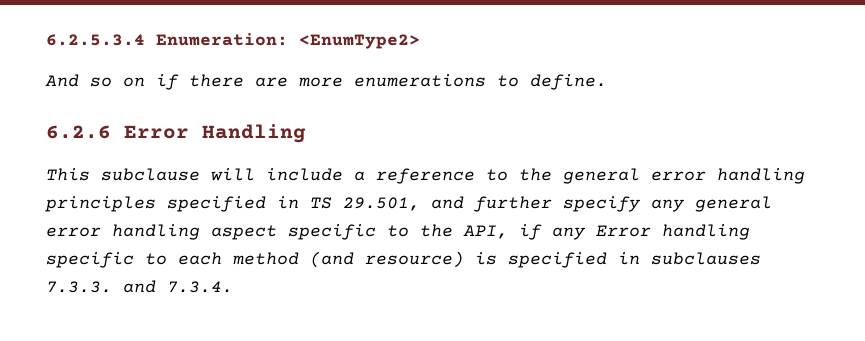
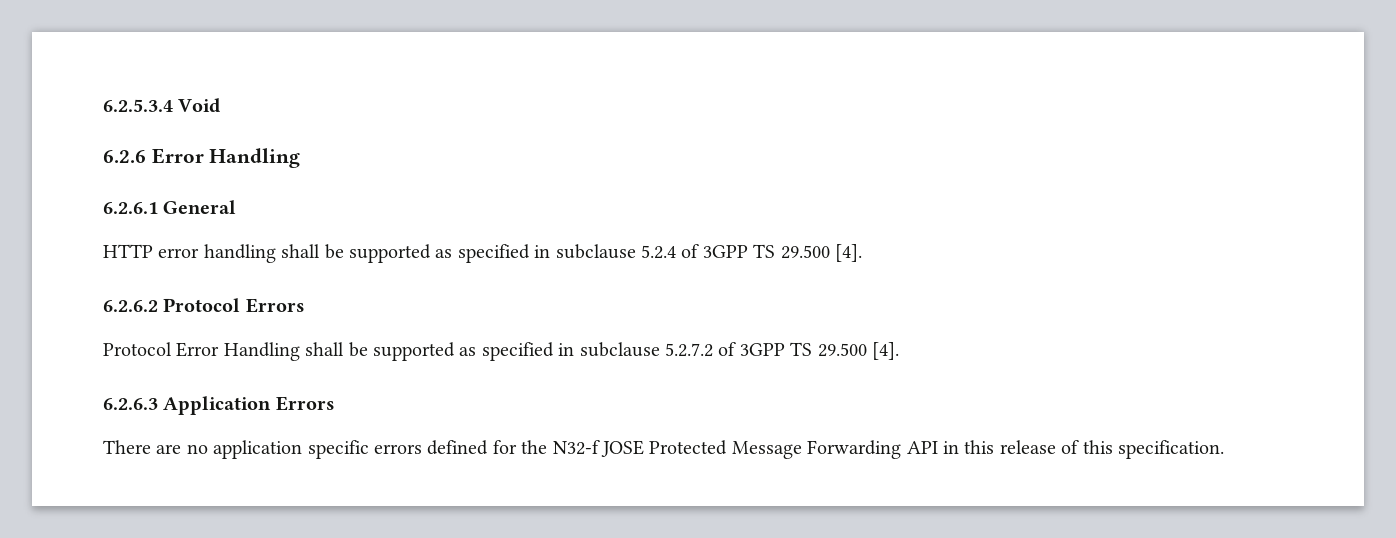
[156,33,420,49] [45,74,607,90] [46,124,306,143] [46,168,805,184] [45,196,772,212] [46,224,750,240] [46,251,761,268] [46,280,233,293] Enumeration: <EnumType2> // And so on if there are more enumerations to define. // 6.2.6 Error Handling // This subclause will include a reference to the general error handling principles specified in TS 29.501, and further specify any general error handling aspect specific to the API, if any Error handling specific to each method (and resource) is specified in subclauses 7.3.3. and 7.3.4. -> [178,98,221,113] [103,148,301,168] [103,200,237,214] [103,244,862,263] [103,298,305,313] [103,342,899,361] [103,396,335,415] [103,440,1224,459] Void // 6.2.6 Error Handling // 6.2.6.1 General // HTTP error handling shall be supported as specified in subclause 5.2.4 of 3GPP TS 29.500 [4]. // 6.2.6.2 Protocol Errors // Protocol Error Handling shall be supported as specified in subclause 5.2.7.2 of 3GPP TS 29.500 [4]. // 6.2.6.3 Application Errors // There are no application specific errors defined for the N32-f JOSE Protected Message Forwarding API in this release of this specification.

